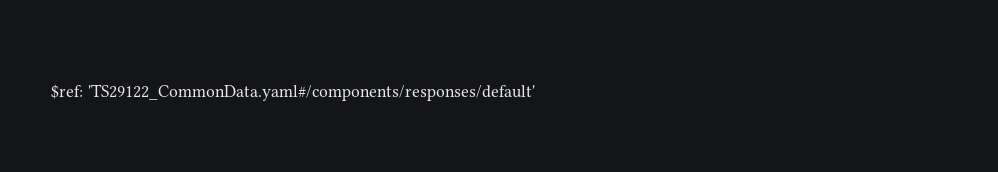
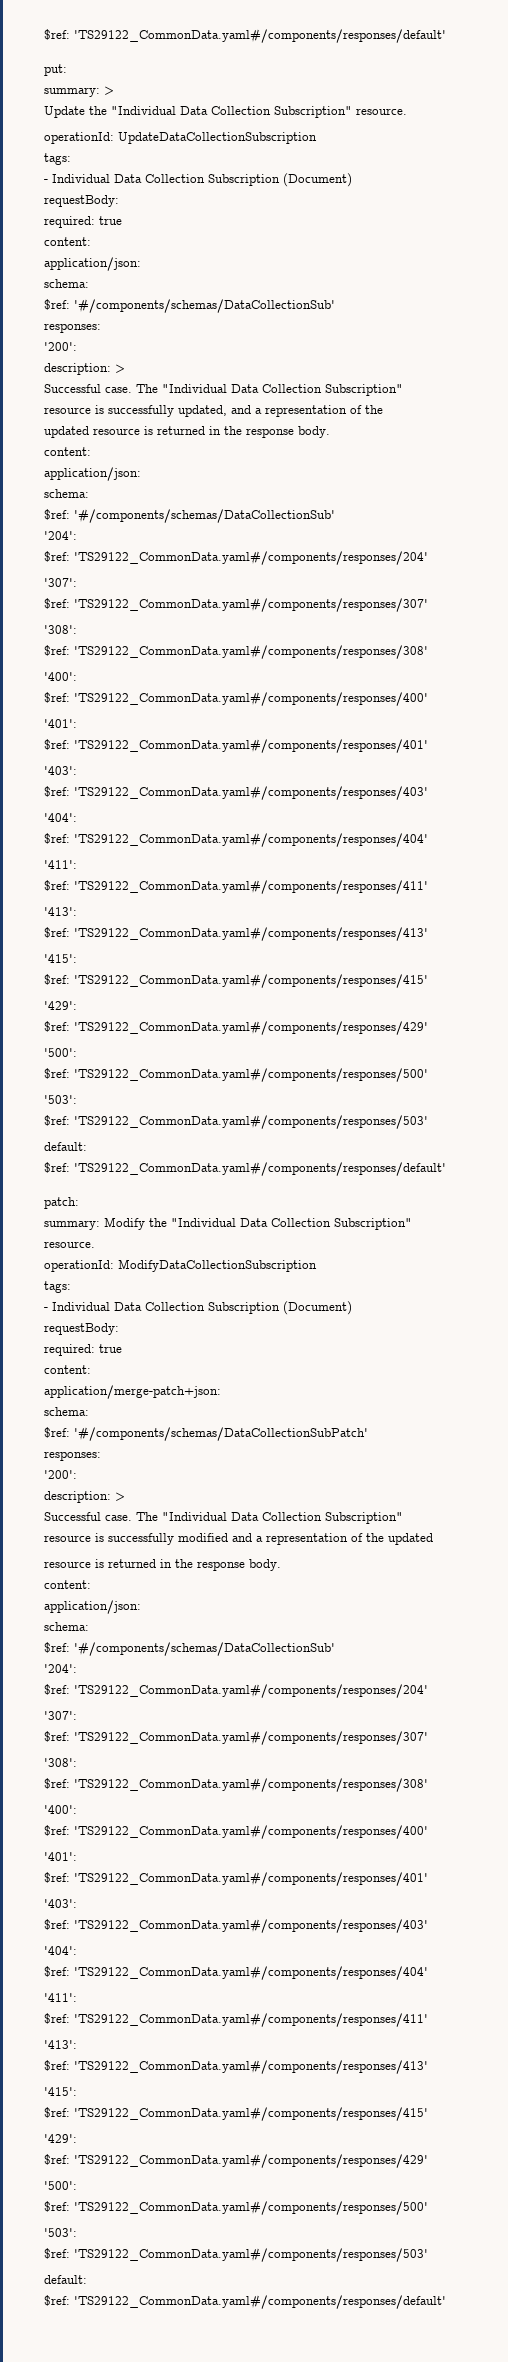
[51,84,535,101] $ref: 'TS29122_CommonData.yaml#/components/responses/default' -> [44,29,446,43] [44,64,67,76] [44,86,114,97] [44,106,407,118] [44,132,317,144] [44,153,71,165] [44,173,352,187] [44,195,119,207] [44,216,122,228] [44,237,91,246] [44,257,141,271] [44,279,89,288] [44,299,335,313] [44,323,101,333] [44,342,77,351] [44,363,125,375] [44,384,403,396] [44,405,383,417] [44,426,330,438] [44,447,91,456] [44,467,141,481] [44,489,89,498] [44,509,335,523] [44,531,77,540] [44,551,428,565] [44,578,77,587] [44,598,428,612] [44,625,77,634] [44,645,428,659] [44,672,77,681] [44,692,428,706] [44,719,77,728] [44,739,428,753] [44,766,77,775] [44,786,428,800] [44,813,77,822] [44,833,428,847] [44,860,77,869] [44,880,428,894] [44,907,77,916] [44,927,428,941] [44,954,77,963] [44,974,428,988] [44,1001,77,1010] [44,1021,428,1035] [44,1048,77,1057] [44,1068,428,1082] [44,1095,77,1104] [44,1115,428,1129] [44,1142,87,1151] [44,1162,446,1176] [44,1197,79,1209] [44,1217,412,1230] [44,1241,95,1248] [44,1259,317,1272] [44,1281,71,1293] [44,1301,352,1315] [44,1323,119,1335] [44,1344,122,1356] [44,1365,91,1374] [44,1385,221,1399] [44,1407,89,1416] [44,1427,368,1441] [44,1451,101,1461] [44,1470,77,1479] [44,1491,125,1503] [44,1512,403,1524] [44,1533,433,1545] [44,1559,281,1571] [44,1580,91,1589] [44,1600,141,1614] [44,1622,89,1631] [44,1642,335,1656] [44,1664,77,1673] [44,1684,428,1698] [44,1711,77,1720] [44,1731,428,1745] [44,1758,77,1767] [44,1778,428,1792] [44,1805,77,1814] [44,1825,428,1839] [44,1852,77,1861] [44,1872,428,1886] [44,1899,77,1908] [44,1919,428,1933] [44,1946,77,1955] [44,1966,428,1980] [44,1993,77,2002] [44,2013,428,2027] [44,2040,77,2049] [44,2060,428,2074] [44,2087,77,2096] [44,2107,428,2121] [44,2134,77,2143] [44,2154,428,2168] [44,2181,77,2190] [44,2201,428,2215] [44,2228,77,2237] [44,2248,428,2262] [44,2275,87,2284] [44,2295,446,2309] $ref: 'TS29122_CommonData.yaml#/components/responses/default' // put: // summary: > // Update the "Individual Data Collection Subscription" resource. // operationId: UpdateDataCollectionSubscription // tags: // - Individual Data Collection Subscription (Document) // requestBody: // required: true // content: // application/json: // schema: // $ref: '#/components/schemas/DataCollectionSub' // responses: // '200': // description: > // Successful case. The "Individual Data Collection Subscription" // resource is successfully updated, and a representation of the // updated resource is returned in the response body. // content: // application/json: // schema: // $ref: '#/components/schemas/DataCollectionSub' // '204': // $ref: 'TS29122_CommonData.yaml#/components/responses/204' // '307': // $ref: 'TS29122_CommonData.yaml#/components/responses/307' // '308': // $ref: 'TS29122_CommonData.yaml#/components/responses/308' // '400': // $ref: 'TS29122_CommonData.yaml#/components/responses/400' // '401': // $ref: 'TS29122_CommonData.yaml#/components/responses/401' // '403': // $ref: 'TS29122_CommonData.yaml#/components/responses/403' // '404': // $ref: 'TS29122_CommonData.yaml#/components/responses/404' // '411': // $ref: 'TS29122_CommonData.yaml#/components/responses/411' // '413': // $ref: 'TS29122_CommonData.yaml#/components/responses/413' // '415': // $ref: 'TS29122_CommonData.yaml#/components/responses/415' // '429': // $ref: 'TS29122_CommonData.yaml#/components/responses/429' // '500': // $ref: 'TS29122_CommonData.yaml#/components/responses/500' // '503': // $ref: 'TS29122_CommonData.yaml#/components/responses/503' // default: // $ref: 'TS29122_CommonData.yaml#/components/responses/default' // patch: // summary: Modify the "Individual Data Collection Subscription" resource. // operationId: ModifyDataCollectionSubscription // tags: // - Individual Data Collection Subscription (Document) // requestBody: // required: true // content: // application/merge-patch+json: // schema: // $ref: '#/components/schemas/DataCollectionSubPatch' // responses: // '200': // description: > // Successful case. The "Individual Data Collection Subscription" // resource is successfully modified and a representation of the updated // resource is returned in the response body. // content: // application/json: // schema: // $ref: '#/components/schemas/DataCollectionSub' // '204': // $ref: 'TS29122_CommonData.yaml#/components/responses/204' // '307': // $ref: 'TS29122_CommonData.yaml#/components/responses/307' // '308': // $ref: 'TS29122_CommonData.yaml#/components/responses/308' // '400': // $ref: 'TS29122_CommonData.yaml#/components/responses/400' // '401': // $ref: 'TS29122_CommonData.yaml#/components/responses/401' // '403': // $ref: 'TS29122_CommonData.yaml#/components/responses/403' // '404': // $ref: 'TS29122_CommonData.yaml#/components/responses/404' // '411': // $ref: 'TS29122_CommonData.yaml#/components/responses/411' // '413': // $ref: 'TS29122_CommonData.yaml#/components/responses/413' // '415': // $ref: 'TS29122_CommonData.yaml#/components/responses/415' // '429': // $ref: 'TS29122_CommonData.yaml#/components/responses/429' // '500': // $ref: 'TS29122_CommonData.yaml#/components/responses/500' // '503': // $ref: 'TS29122_CommonData.yaml#/components/responses/503' // default: // $ref: 'TS29122_CommonData.yaml#/components/responses/default'

